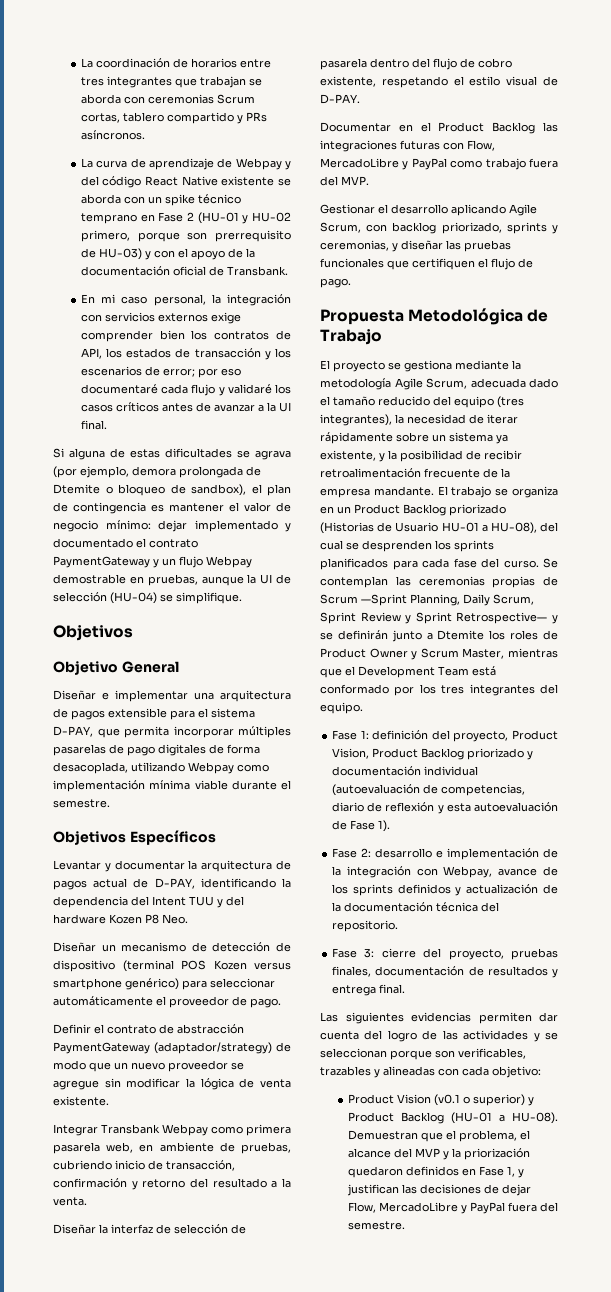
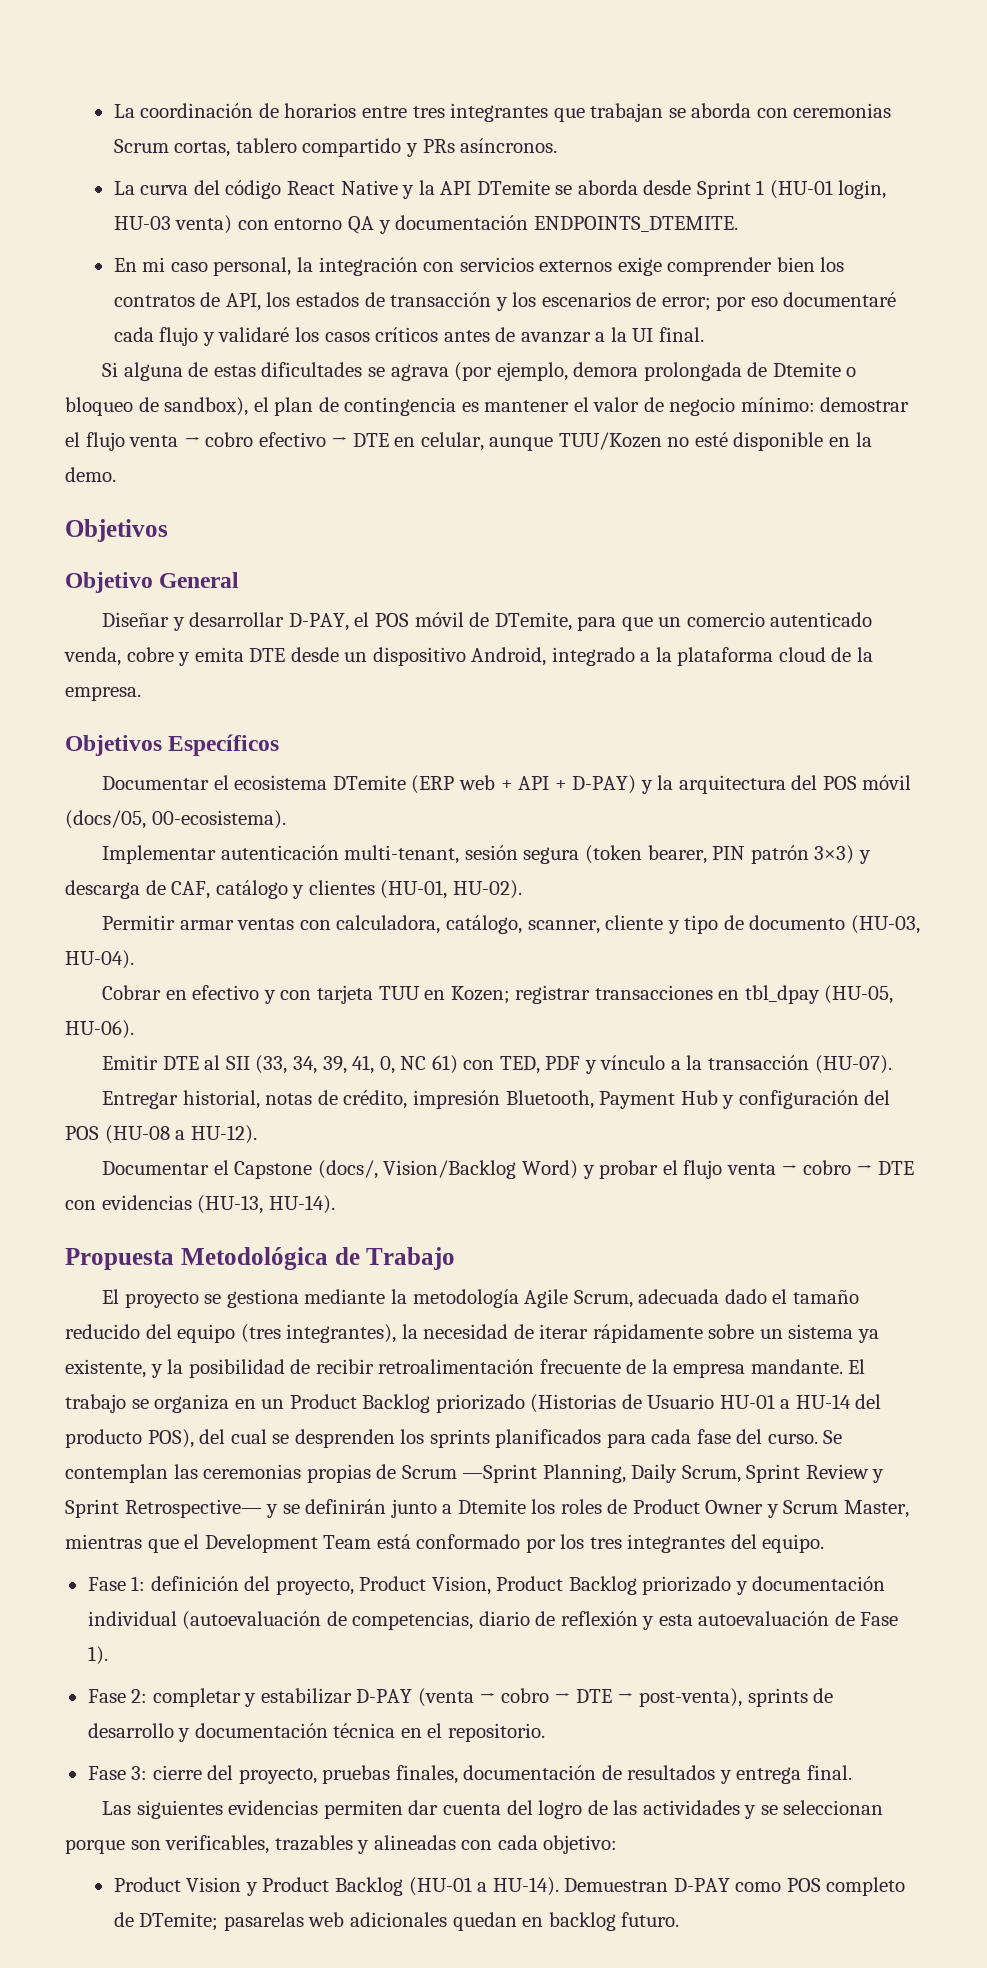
[130,158,291,170] [80,176,291,188] [80,194,241,206] [80,212,291,224] [80,230,291,242] [80,248,255,260] [80,266,288,276] de aprendizaje de Webpay y del código React Native existente se aborda con un spike técnico temprano en Fase 2 (HU-01 y HU-02 primero, porque son prerrequisito de HU-03) y con el apoyo de la documentación oficial de Transbank. -> [193,180,887,199] [113,215,738,234] del código React Native y la API DTemite se aborda desde Sprint 1 (HU-01 login, HU-03 venta) con entorno QA y documentación ENDPOINTS_DTEMITE.
[158,520,291,532] [53,538,198,548] [53,556,252,568] [53,574,291,586] [53,592,242,604] [53,625,133,641] [53,661,179,675] [53,690,291,702] [53,708,255,720] [53,726,291,738] [53,744,260,756] [53,762,269,774] [53,780,291,792] [53,799,110,808] [53,830,216,845] [53,860,291,872] [53,878,291,890] [53,896,244,908] [53,914,188,924] [53,942,291,952] [53,960,291,972] [53,978,275,990] [53,996,281,1008] [53,1024,244,1034] [53,1042,291,1054] [53,1060,244,1072] [53,1078,291,1090] [53,1096,109,1106] [53,1124,291,1136] [53,1142,291,1154] [53,1160,235,1171] [53,1178,291,1190] [53,1197,87,1206] [53,1224,246,1234] [320,58,512,70] [320,76,558,88] [320,94,360,104] [320,122,558,134] [320,140,495,152] [320,158,558,170] [320,176,369,186] [320,204,537,216] [320,222,558,234] [320,240,511,252] [320,258,533,270] [320,278,351,288] dejar implementado y documentado el contrato PaymentGateway y un flujo Webpay demostrable en pruebas, aunque la UI de selección (HU-04) se simplifique. // Objetivos // Objetivo General // Diseñar e implementar una arquitectura de pagos extensible para el sistema D-PAY, que permita incorporar múltiples pasarelas de pago digitales de forma desacoplada, utilizando Webpay como implementación mínima viable durante el semestre. // Objetivos Específicos // Levantar y documentar la arquitectura de pagos actual de D-PAY, identificando la dependencia del Intent TUU y del hardware Kozen P8 Neo. // Diseñar un mecanismo de detección de dispositivo (terminal POS Kozen versus smartphone genérico) para seleccionar automáticamente el proveedor de pago. // Definir el contrato de abstracción PaymentGateway (adaptador/strategy) de modo que un nuevo proveedor se agregue sin modificar la lógica de venta existente. // Integrar Transbank Webpay como primera pasarela web, en ambiente de pruebas, cubriendo inicio de transacción, confirmación y retorno del resultado a la venta. // Diseñar la interfaz de selección de pasarela dentro del flujo de cobro existente, respetando el estilo visual de D-PAY. // Documentar en el Product Backlog las integraciones futuras con Flow, MercadoLibre y PayPal como trabajo fuera del MVP. // Gestionar el desarrollo aplicando Agile Scrum, con backlog priorizado, sprints y ceremonias, y diseñar las pruebas funcionales que certifiquen el flujo de pago. -> [820,397,910,412] [65,432,872,451] [65,467,116,482] [65,519,168,542] [65,572,240,593] [102,612,873,631] [64,647,874,666] [65,686,141,701] [65,734,280,756] [102,775,912,794] [65,810,286,829] [102,845,871,864] [65,880,522,899] [102,915,920,934] [65,950,134,969] [102,985,894,1004] [65,1020,134,1039] [102,1055,892,1074] [102,1090,891,1109] [65,1125,257,1144] [102,1160,914,1179] [65,1195,335,1214] demostrar el flujo venta → cobro efectivo → DTE en celular, aunque TUU/Kozen no esté disponible en la demo. // Objetivos // Objetivo General // Diseñar y desarrollar D-PAY, el POS móvil de DTemite, para que un comercio autenticado venda, cobre y emita DTE desde un dispositivo Android, integrado a la plataforma cloud de la empresa. // Objetivos Específicos // Documentar el ecosistema DTemite (ERP web + API + D-PAY) y la arquitectura del POS móvil (docs/05, 00-ecosistema). // Implementar autenticación multi-tenant, sesión segura (token bearer, PIN patrón 3×3) y descarga de CAF, catálogo y clientes (HU-01, HU-02). // Permitir armar ventas con calculadora, catálogo, scanner, cliente y tipo de documento (HU-03, HU-04). // Cobrar en efectivo y con tarjeta TUU en Kozen; registrar transacciones en tbl_dpay (HU-05, HU-06). // Emitir DTE al SII (33, 34, 39, 41, 0, NC 61) con TED, PDF y vínculo a la transacción (HU-07). // Entregar historial, notas de crédito, impresión Bluetooth, Payment Hub y configuración del POS (HU-08 a HU-12). // Documentar el Capstone (docs/, Vision/Backlog Word) y probar el flujo venta → cobro → DTE con evidencias (HU-13, HU-14).
[490,522,537,534] HU-08), -> [795,1394,882,1409] [65,1429,194,1448] HU-14 del producto POS),
[375,848,558,860] [332,866,558,878] [332,884,558,896] [332,902,500,912] desarrollo e implementación de la integración con Webpay, avance de los sprints definidos y actualización de la documentación técnica del -> [152,1688,834,1707] [87,1723,443,1742] completar y estabilizar D-PAY (venta → cobro → DTE → post-venta), sprints de desarrollo y documentación técnica en el
[433,1094,525,1106] (v0.1 o superior) -> (242, 1884) none
[512,1112,558,1124] [347,1130,530,1142] [347,1148,530,1160] [347,1166,524,1178] [346,1184,531,1196] [347,1202,558,1214] [347,1221,405,1230] HU-08). Demuestran que el problema, el alcance del MVP y la priorización quedaron definidos en Fase 1, y justifican las decisiones de dejar Flow, MercadoLibre y PayPal fuera del semestre. -> [492,1877,906,1896] [113,1912,680,1931] HU-14). Demuestran D-PAY como POS completo de DTemite; pasarelas web adicionales quedan en backlog futuro.

